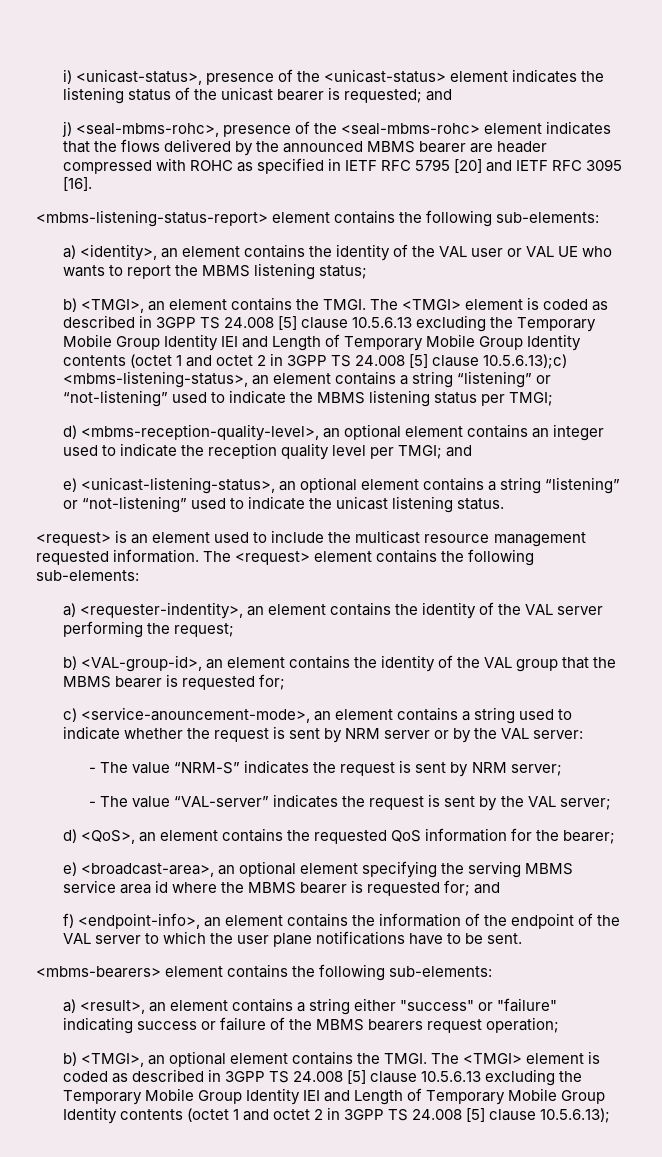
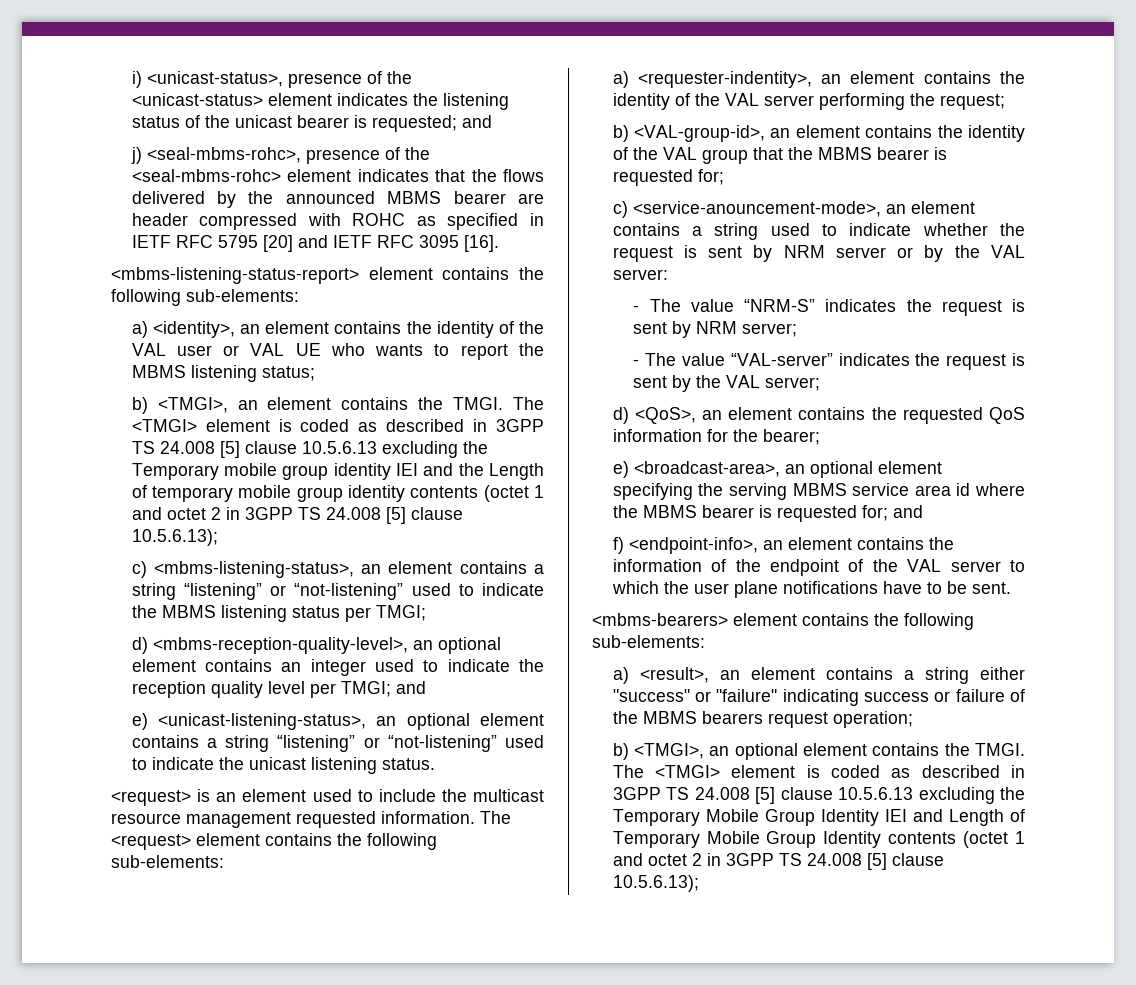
[62,334,582,351] Mobile Group Identity IEI and Length of Temporary Mobile Group Identity -> [224,463,544,480] [131,485,406,502] mobile group identity IEI and the Length of temporary mobile group identity
[483,354,568,369] 10.5.6.13);c) -> [131,529,218,546] [131,561,147,578] 10.5.6.13); // c)

